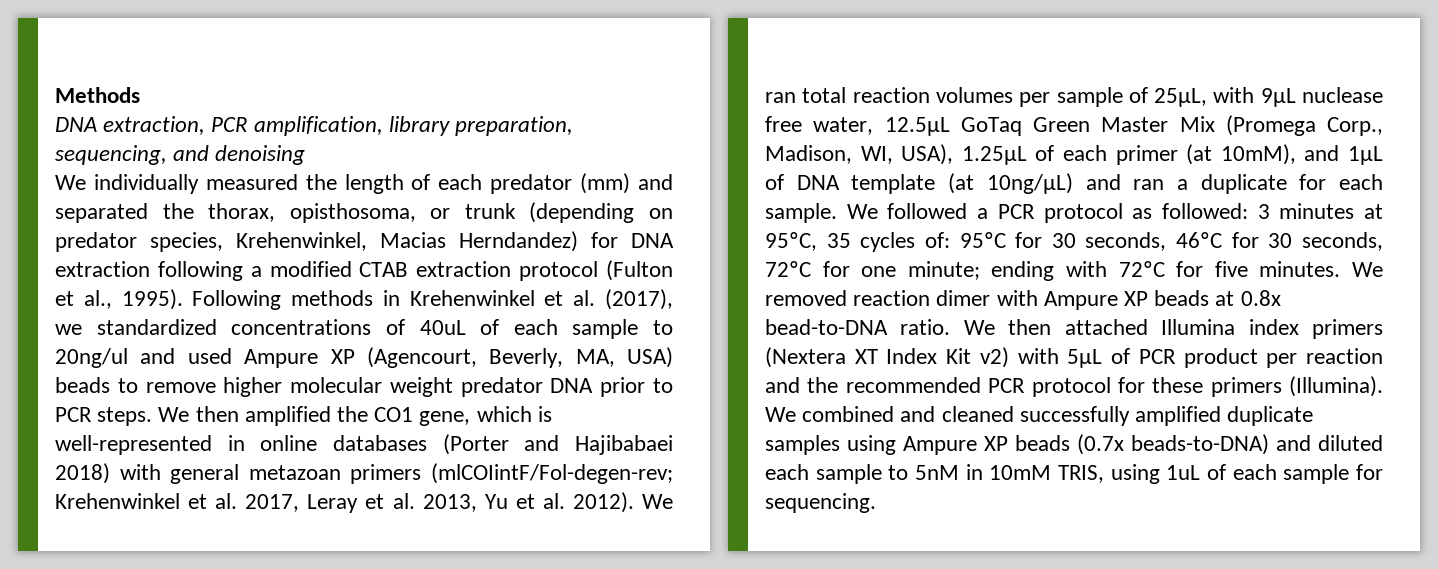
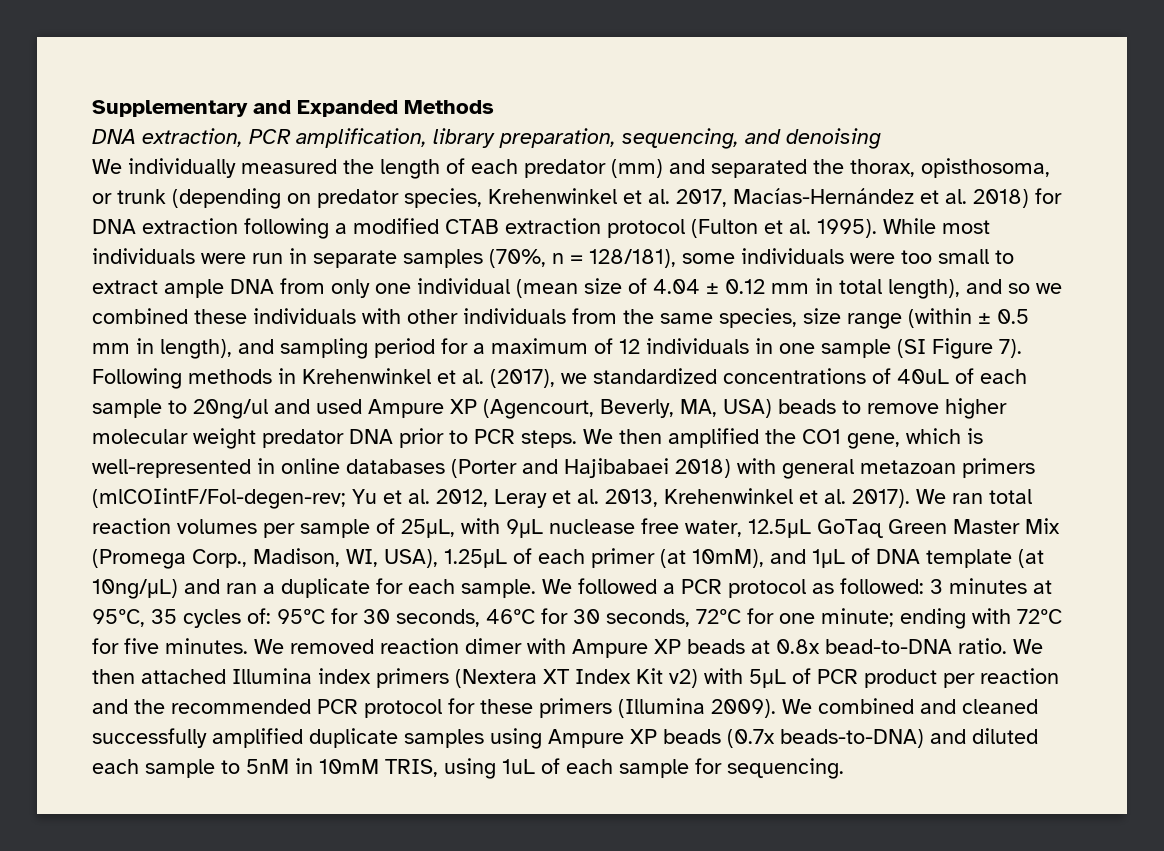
(55, 95) none -> [92,100,398,117] Supplementary and Expanded
[236,231,578,252] Krehenwinkel, Macias Herndandez) -> [488,188,1029,208] Krehenwinkel et al. 2017, Macías-Hernández et al. 2018)
[83,289,183,310] al., 1995). -> [789,218,990,238] [92,248,1014,268] [92,278,1062,299] [92,308,1029,329] [92,338,1022,359] al. 1995). While most individuals were run in separate samples (70%, n = 128/181), some individuals were too small to extract ample DNA from only one individual (mean size of 4.04 ± 0.12 mm in total length), and so we combined these individuals with other individuals from the same species, size range (within ± 0.5 mm in length), and sampling period for a maximum of 12 individuals in one sample (SI Figure 7).
[55,493,300,512] Krehenwinkel et al. 2017, -> [352,489,488,507] Yu et al. 2012,
[484,492,634,513] Yu et al. 2012). -> [664,488,910,508] Krehenwinkel et al. 2017).
[1289,376,1383,397] (Illumina). -> [618,698,776,718] (Illumina 2009).

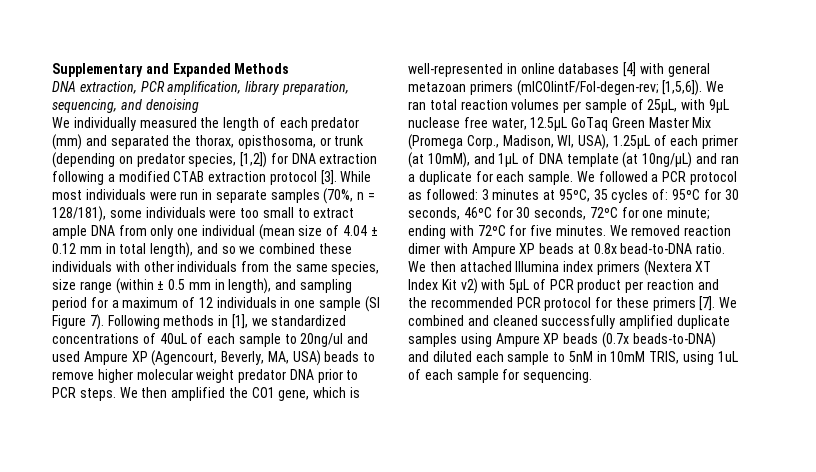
[488,188,1029,208] Krehenwinkel et al. 2017, Macías-Hernández et al. 2018) -> [240,152,268,168] [1,2])
[691,219,877,238] (Fulton et al. 1995). -> [320,170,337,185] [3].
[302,368,555,388] Krehenwinkel et al. (2017), -> [231,314,248,329] [1],
[451,458,731,478] (Porter and Hajibabaei 2018) -> [623,62,637,77] [4]
[352,488,910,508] Yu et al. 2012, Leray et al. 2013, Krehenwinkel et al. 2017). -> [662,80,703,96] [1,5,6]).
[618,698,776,718] (Illumina 2009). -> [699,296,716,311] [7].

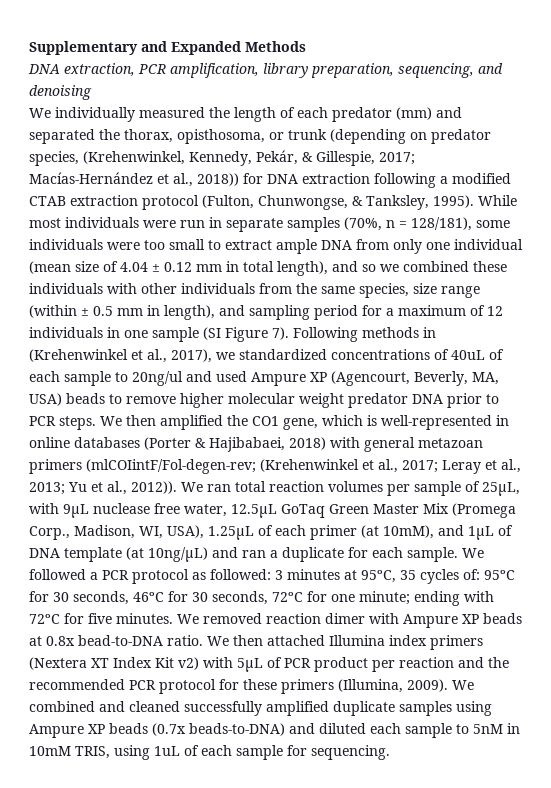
[240,152,268,168] [1,2]) -> [83,150,415,166] [29,172,239,187] (Krehenwinkel, Kennedy, Pekár, & Gillespie, 2017; Macías-Hernández et al., 2018))
[320,170,337,185] [3]. -> [202,195,474,210] (Fulton, Chunwongse, & Tanksley, 1995).
[231,314,248,329] [1], -> [29,349,212,363] (Krehenwinkel et al., 2017),
[623,62,637,77] [4] -> [144,437,326,452] (Porter & Hajibabaei, 2018)
[662,80,703,96] [1,5,6]). -> [260,459,521,474] [29,481,177,495] (Krehenwinkel et al., 2017; Leray et al., 2013; Yu et al., 2012)).
[699,296,716,311] [7]. -> [338,679,448,693] (Illumina, 2009).

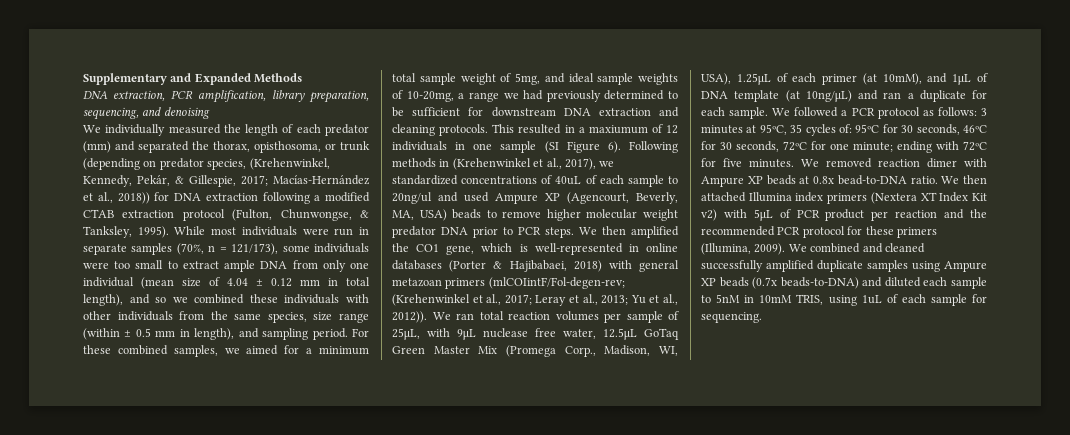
[411,217,472,231] 128/181), -> [231,243,279,255] 121/173),
[314,305,466,320] period for a maximum -> [312,328,370,340] [83,345,369,357] [392,73,678,85] [392,90,678,102] [392,107,679,117] [392,124,648,136] period. For these combined samples, we aimed for a minimum total sample weight of 5mg, and ideal sample weights of 10-20mg, a range we had previously determined to be sufficient for downstream DNA extraction and cleaning protocols. This resulted in a maxiumum
[272,327,289,340] 7). -> [607,141,621,153] 6).
[210,569,271,580] followed: -> [937,107,977,116] follows:

